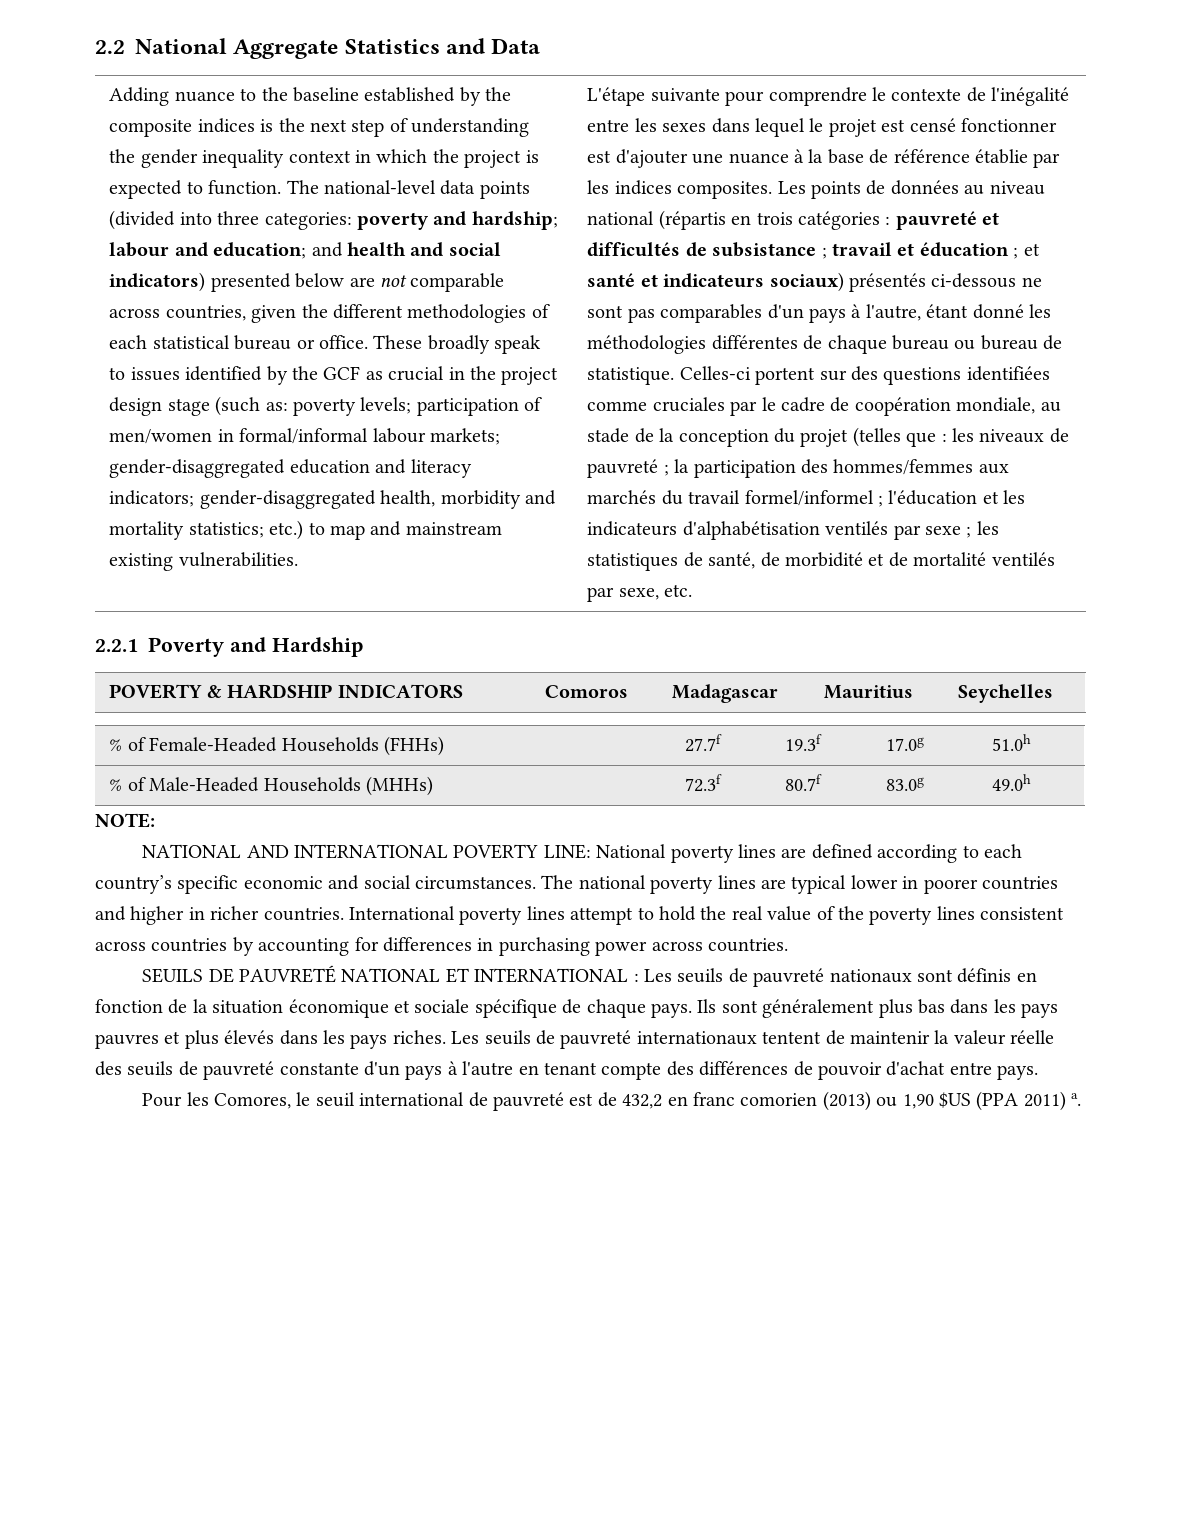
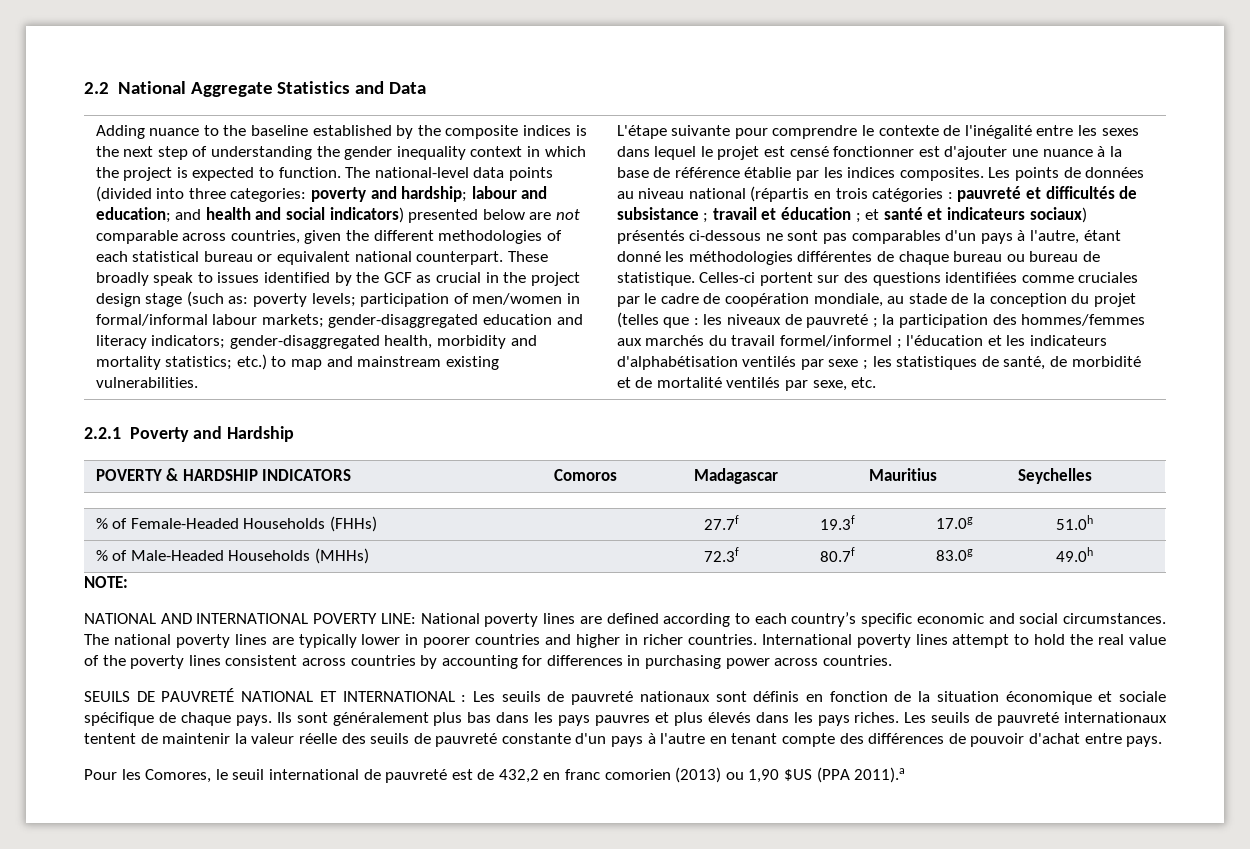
[319,335,369,349] office. -> [277,251,504,265] equivalent national counterpart.
[791,875,847,894] typical -> [298,634,357,648] typically
[1023,1091,1082,1111] 2011) a. -> [854,767,906,783] 2011).a

